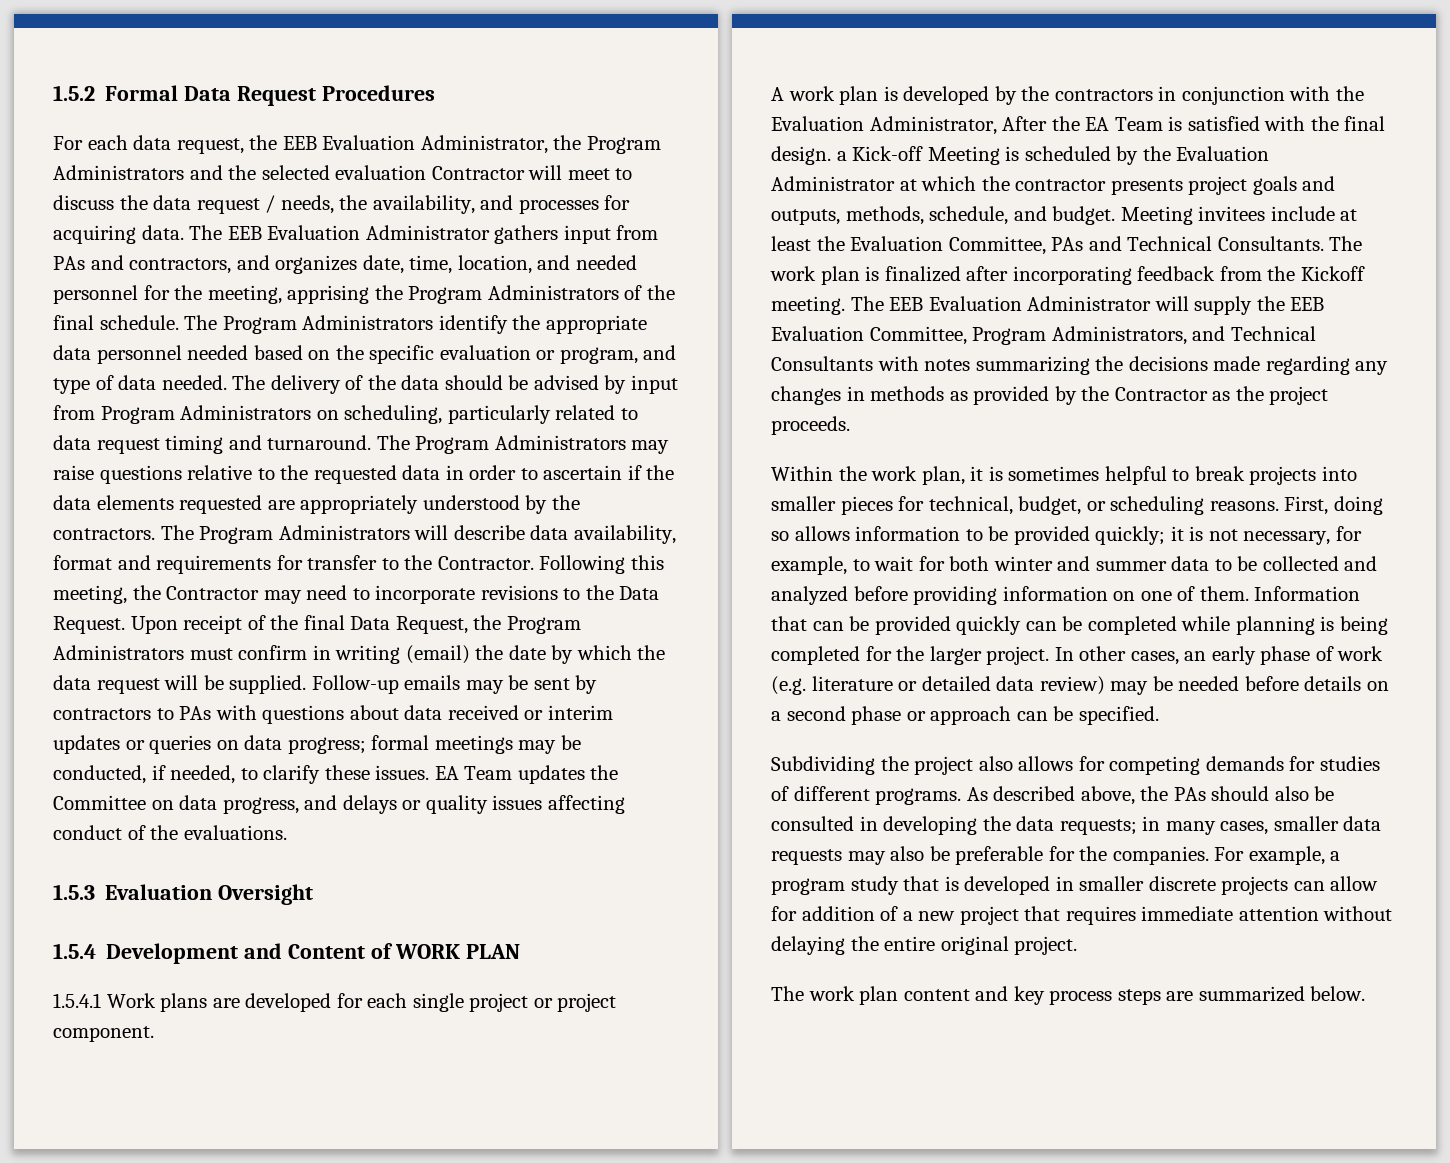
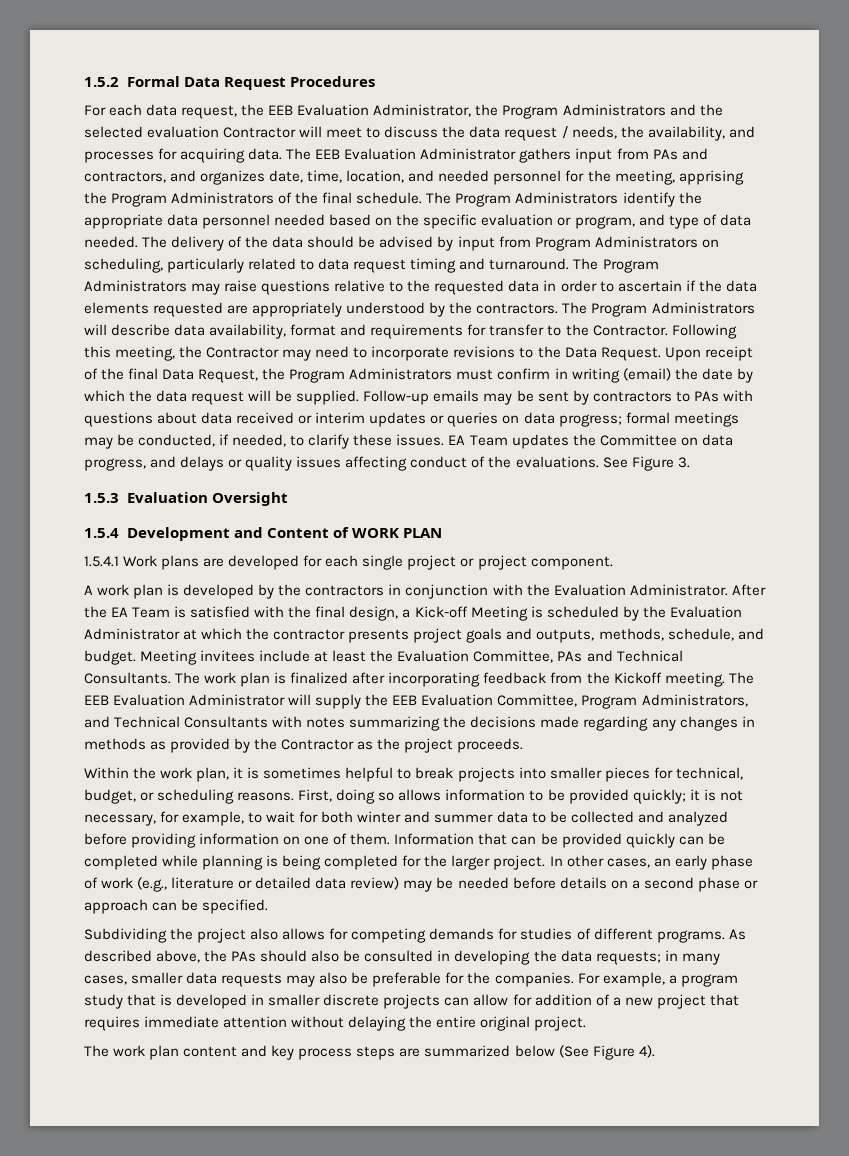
(287, 832) none -> [602,456,690,471] See Figure 3.
[869,116,997,135] Administrator, -> [629,584,728,596] Administrator.
[771,146,831,165] design. -> [349,606,399,621] design,
[771,676,806,695] (e.g. -> [137,877,168,892] (e.g.,
[1310,986,1366,1001] below. -> [514,1045,655,1060] below (See Figure 4).

